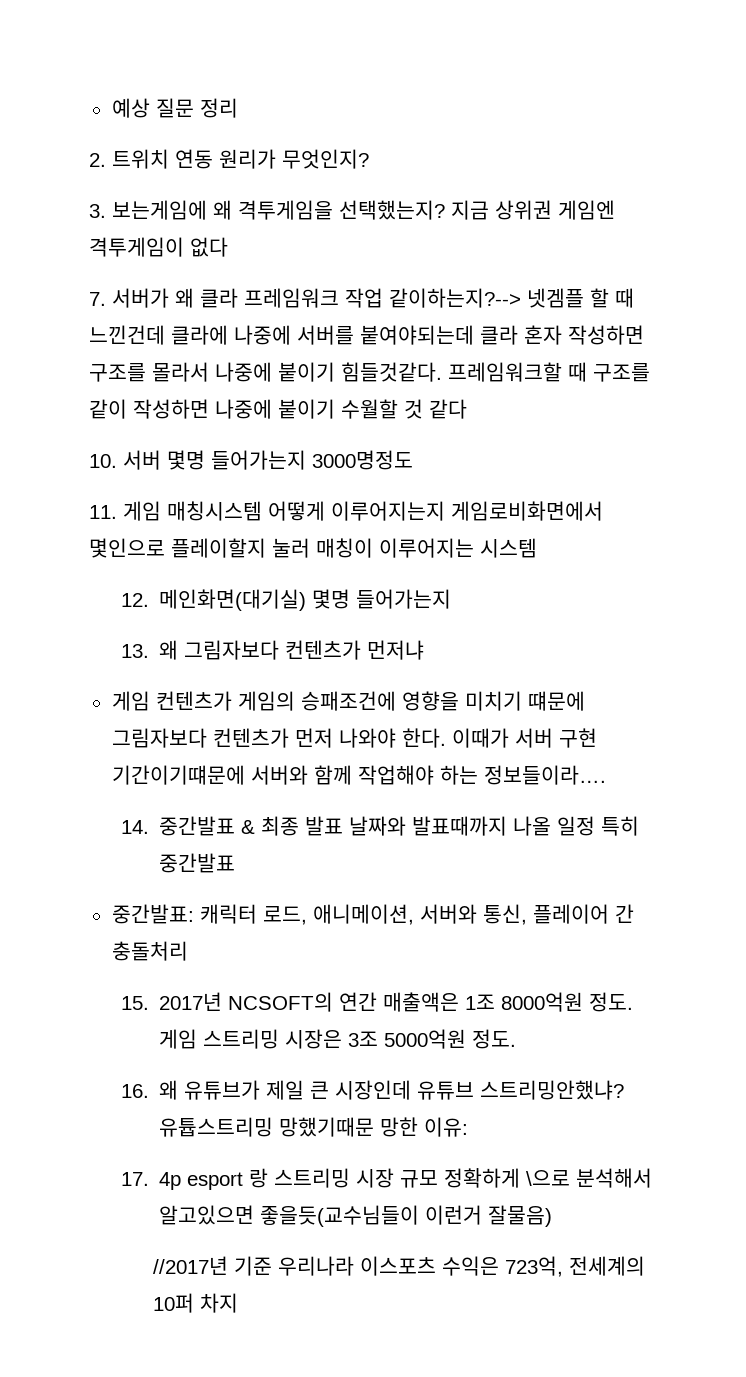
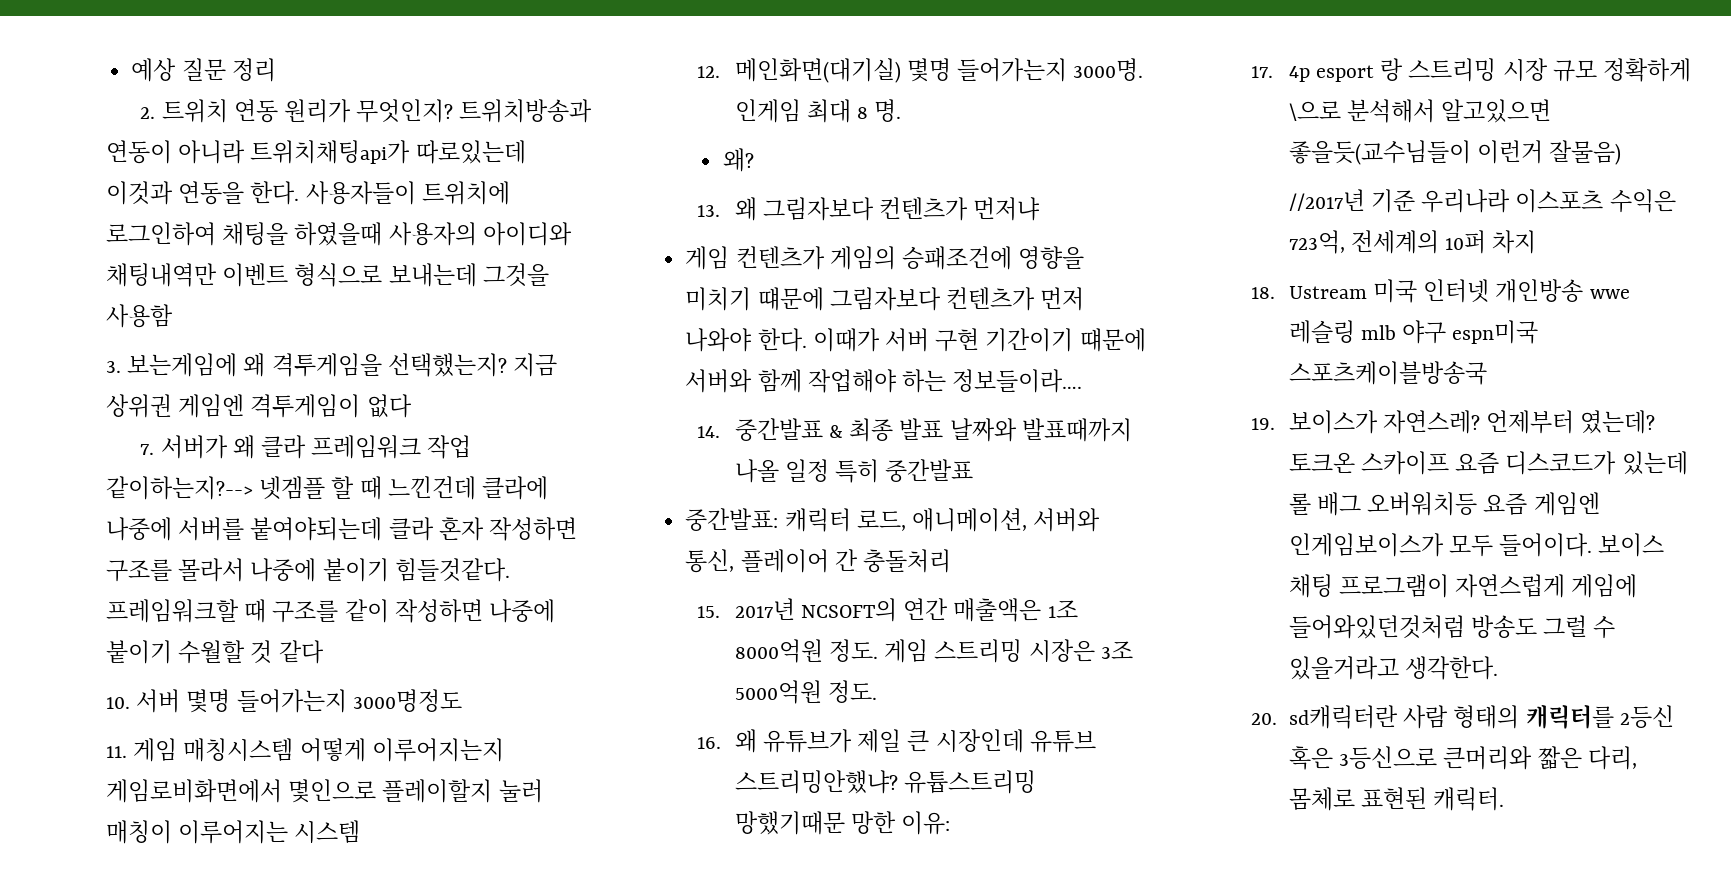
(369, 159) none -> [459,99,593,123] [106,140,526,164] [106,181,510,205] [106,222,572,246] [106,263,549,287] [106,304,173,328] 트위치방송과 연동이 아니라 트위치채팅api가 따로있는데 이것과 연동을 한다. 사용자들이 트위치에 로그인하여 채팅을 하였을때 사용자의 아이디와 채팅내역만 이벤트 형식으로 보내는데 그것을 사용함
(452, 599) none -> [1073,58,1144,81] [734,99,902,123] [722,148,754,172] 3000명. 인게임 최대 8 명. // 왜?
[111,765,245,785] 기간이기떄문에 -> [985,328,1146,352] 기간이기 떄문에
(239, 1303) none -> [1251,279,1630,303] [1288,320,1539,344] [1288,361,1487,385] [1251,410,1656,434] [1288,451,1688,475] [1288,492,1600,516] [1288,533,1665,557] [1288,574,1638,598] [1288,615,1616,639] [1288,656,1498,680] [1251,705,1674,729] [1288,746,1637,770] [1288,787,1505,811] // 18. Ustream 미국 인터넷 개인방송 wwe 레슬링 mlb 야구 espn미국 스포츠케이블방송국 // 19. 보이스가 자연스레? 언제부터 였는데? 토크온 스카이프 요즘 디스코드가 있는데 롤 배그 오버워치등 요즘 게임엔 인게임보이스가 모두 들어이다. 보이스 채팅 프로그램이 자연스럽게 게임에 들어와있던것처럼 방송도 그럴 수 있을거라고 생각한다. // 20. sd캐릭터란 사람 형태의 캐릭터를 2등신 혹은 3등신으로 큰머리와 짧은 다리, 몸체로 표현된 캐릭터.

